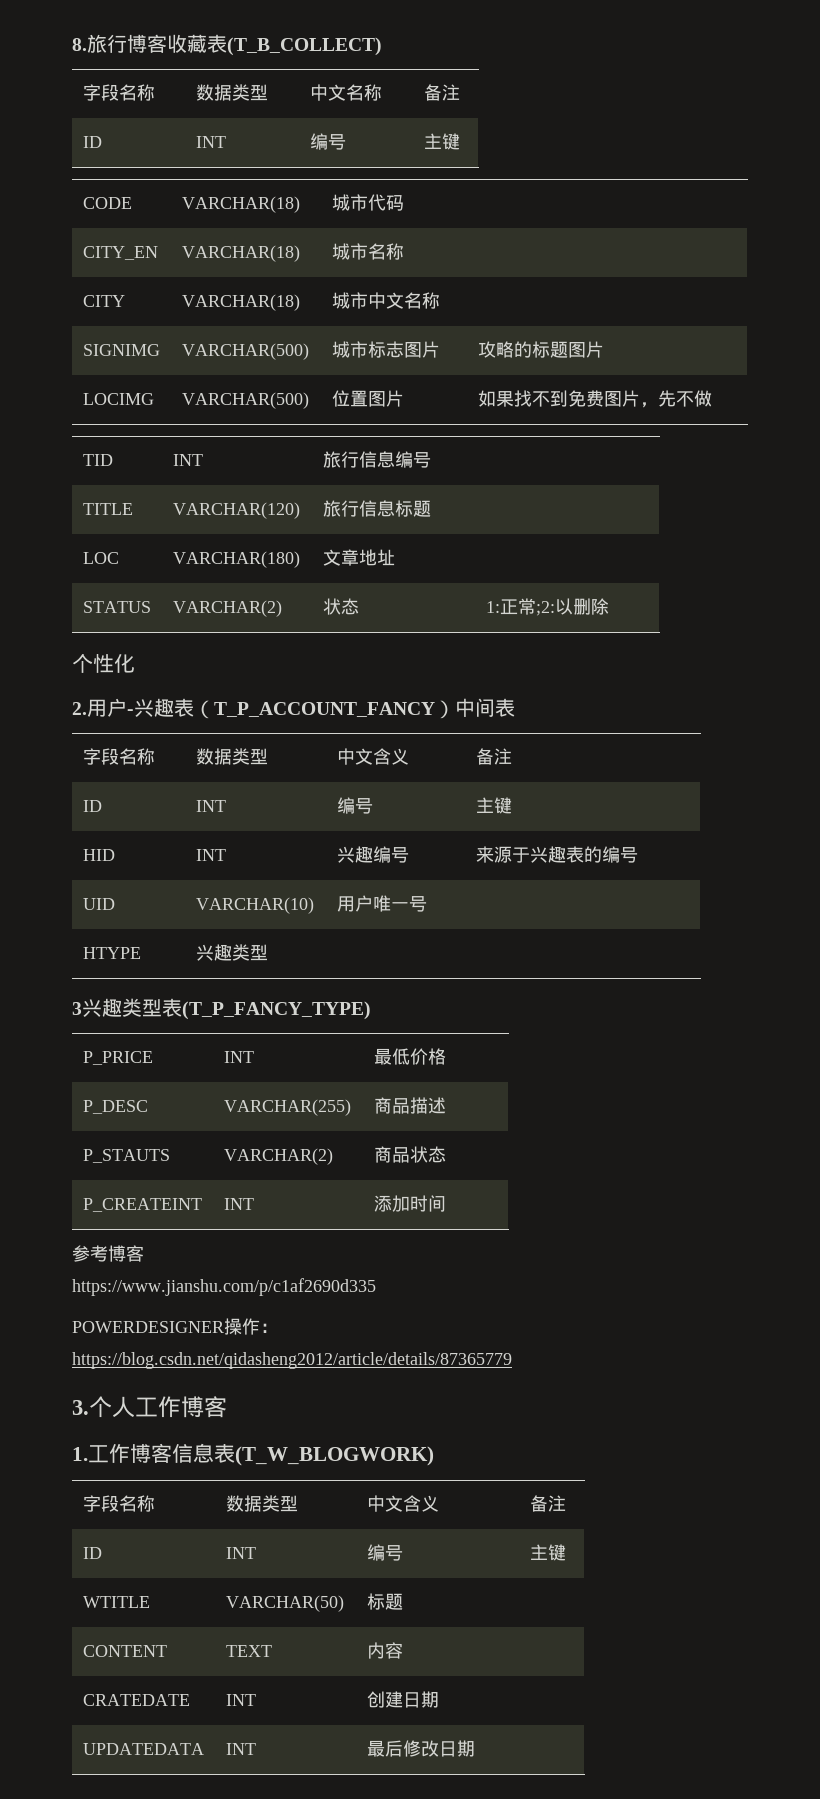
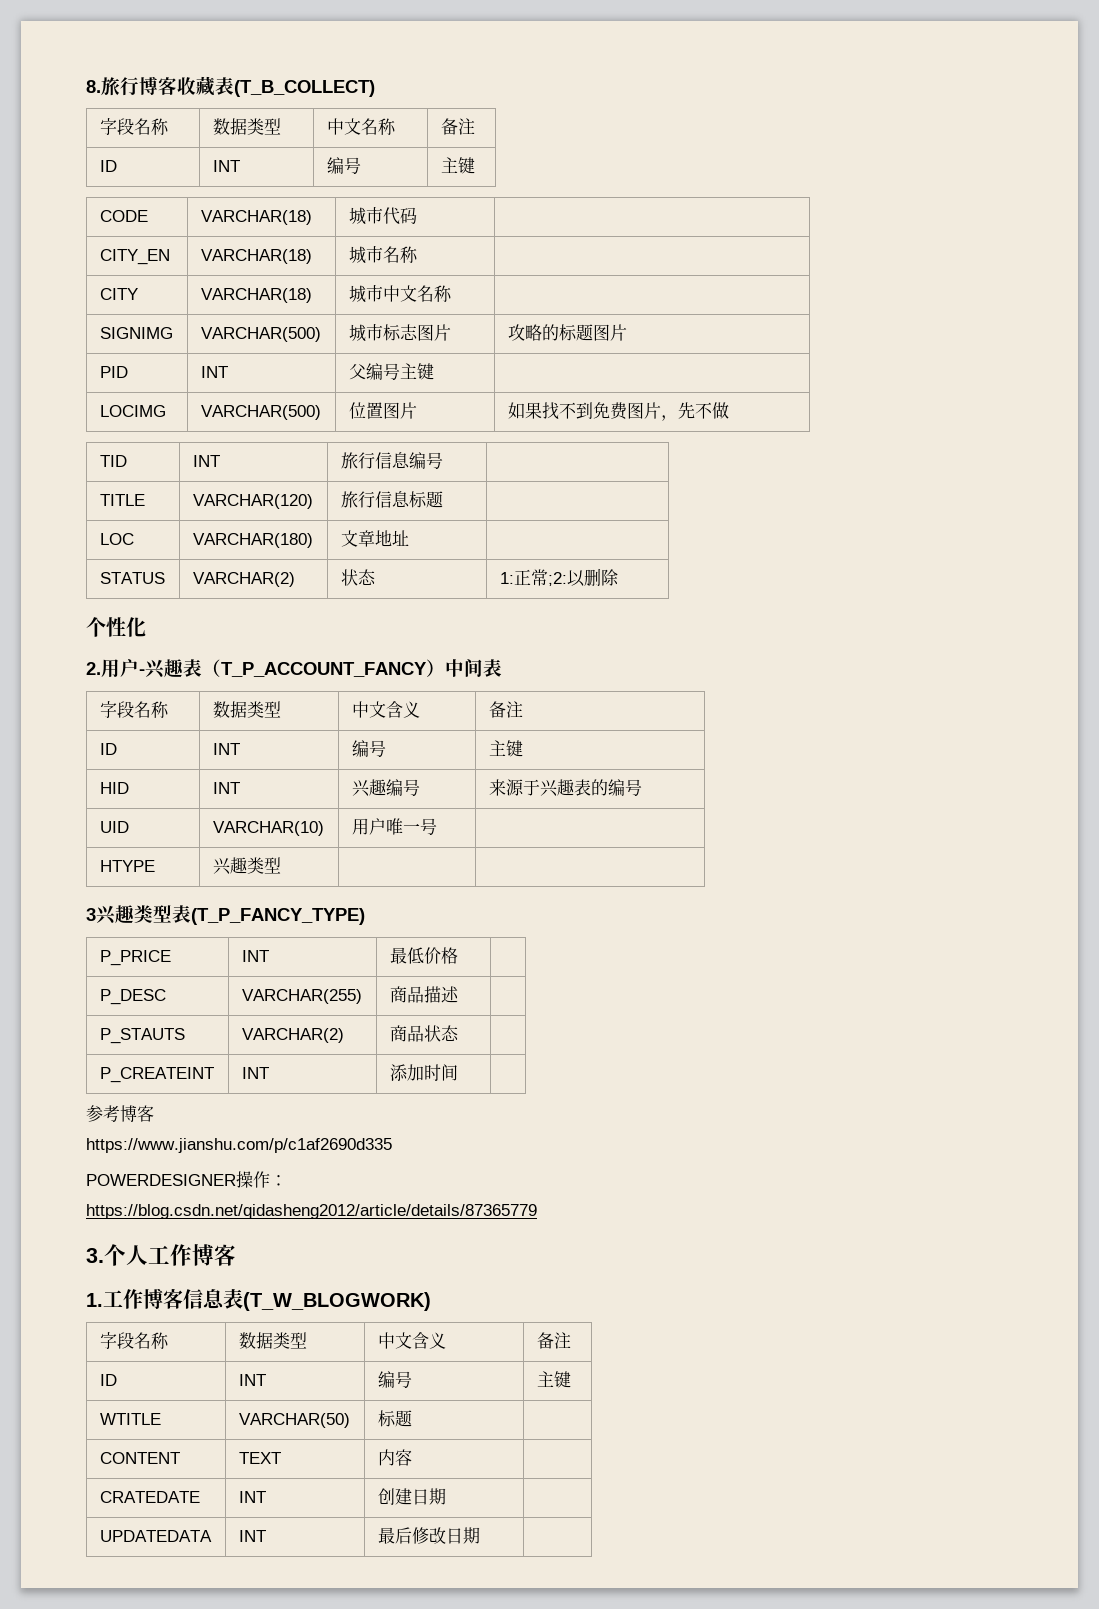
(604, 349) none -> [99,366,128,378] [200,366,228,378] [348,363,434,380] // PID | INT | 父编号主键 |

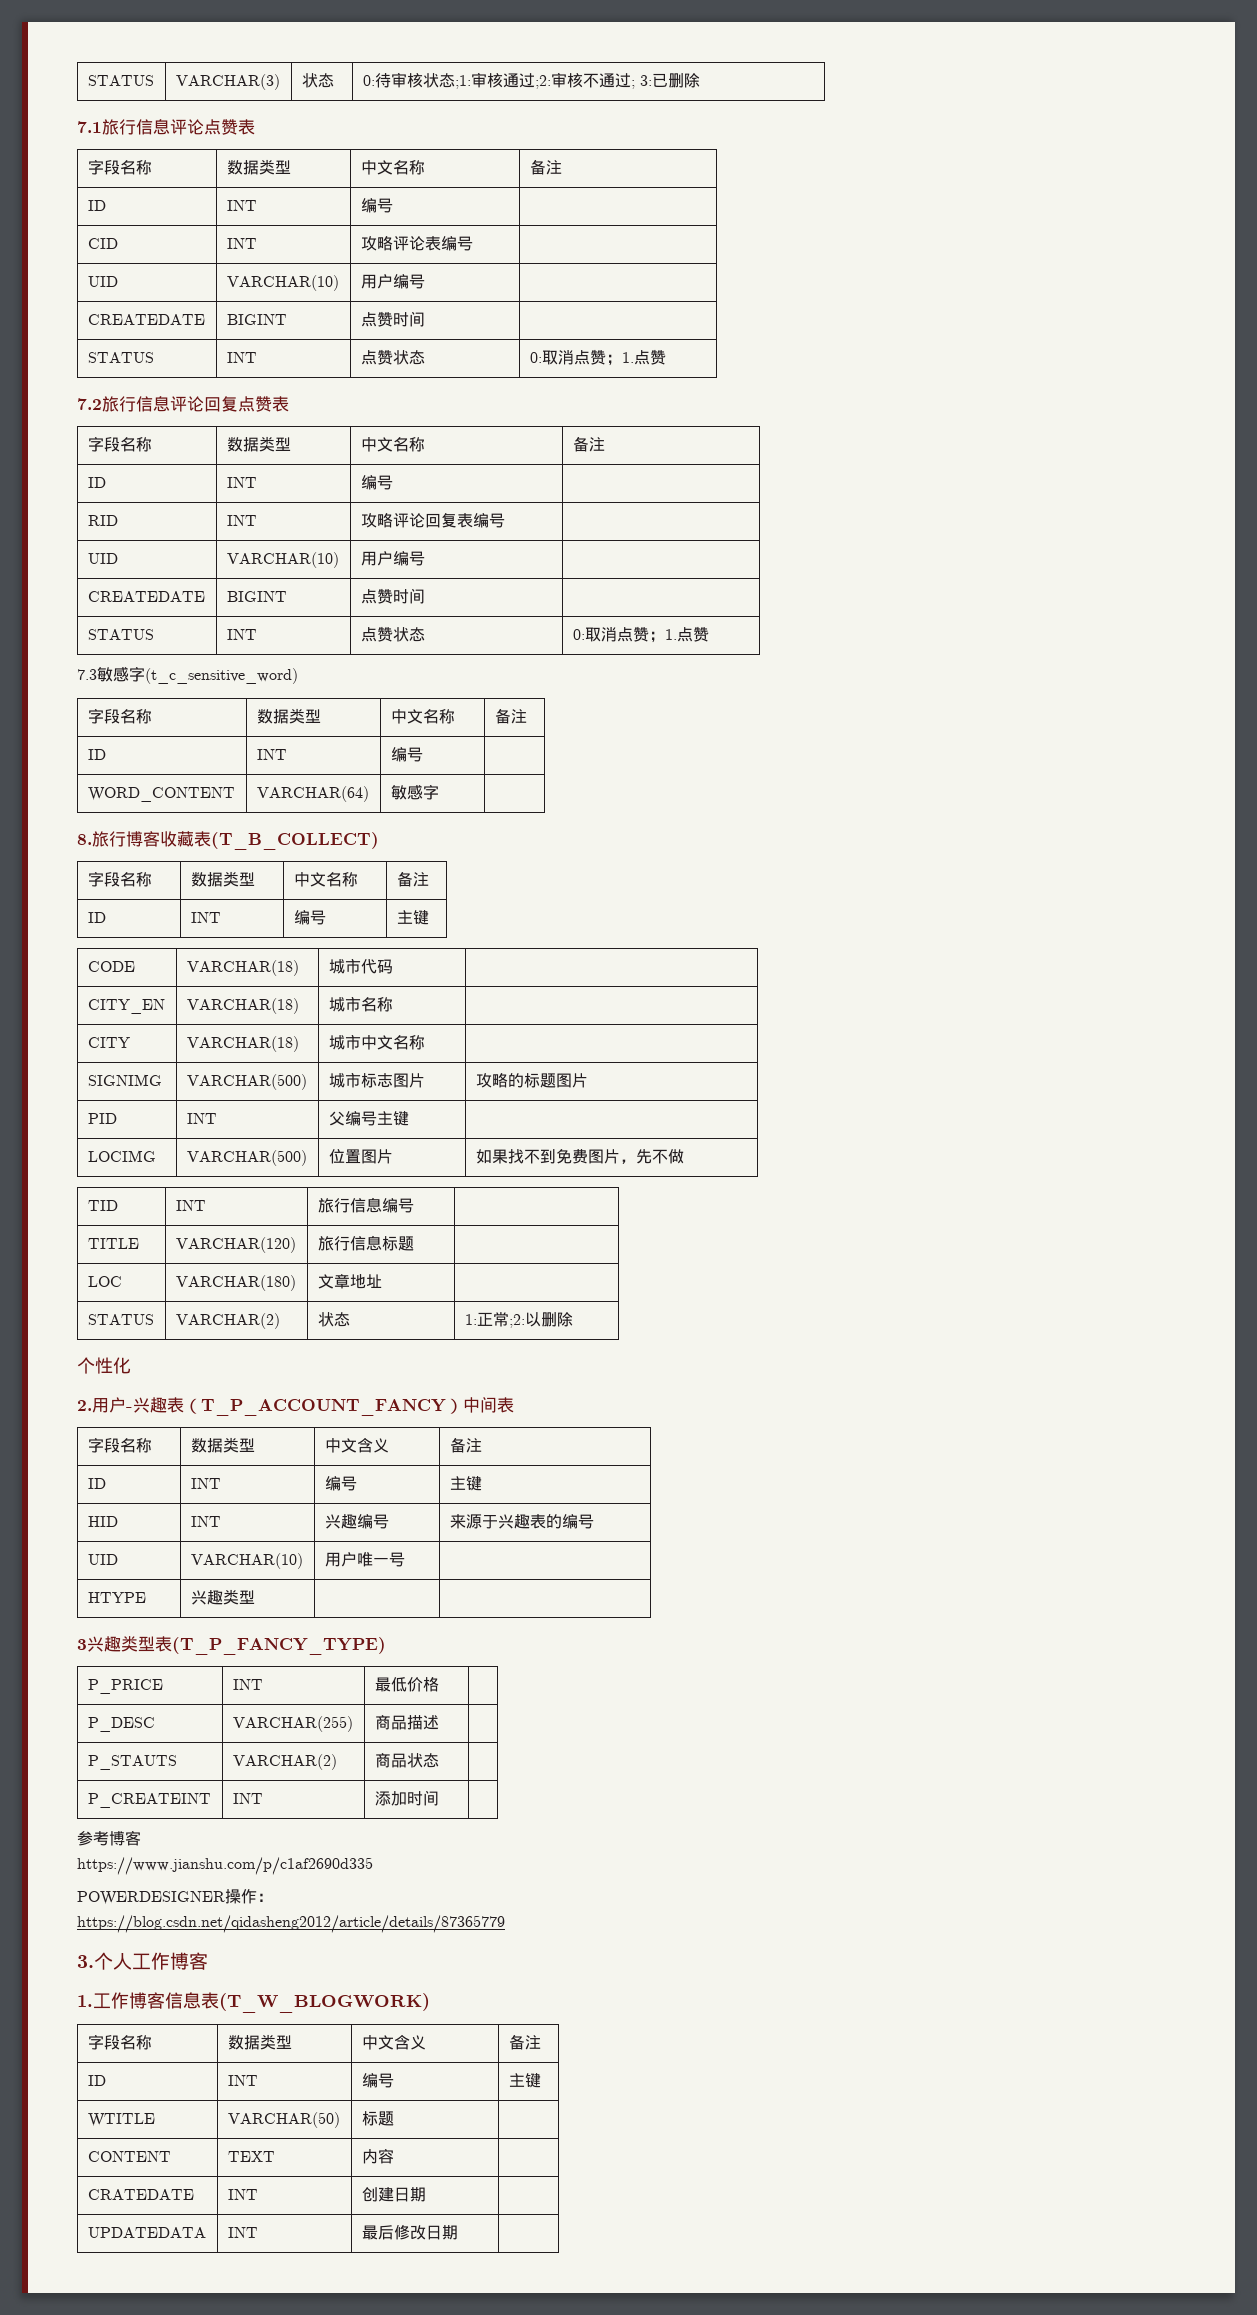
(86, 86) none -> [87,75,154,86] [175,74,280,90] [301,73,334,88] [362,72,700,89] [77,119,255,135] [87,159,152,175] [226,159,291,175] [360,160,425,175] [529,159,562,175] [87,200,106,211] [226,200,257,211] [360,198,393,213] [87,238,118,249] [226,238,257,249] [360,236,473,251] [87,276,118,287] [226,275,339,291] [360,274,425,289] [87,314,205,325] [226,314,287,325] [360,311,425,327] [87,352,154,363] [226,352,257,363] [360,349,425,365] [529,349,666,366] [77,396,289,412] [87,436,152,452] [226,436,291,452] [360,437,425,452] [572,436,605,452] [87,477,106,488] [226,477,257,488] [360,475,393,490] [87,515,118,526] [226,515,257,526] [360,513,505,528] [87,553,118,564] [226,552,339,568] [360,551,425,566] [87,591,205,602] [226,591,287,602] [360,588,425,604] [87,629,154,640] [226,629,257,640] [360,626,425,642] [572,626,709,643] [77,666,298,684] [87,708,152,724] [256,708,321,724] [390,709,455,724] [494,708,527,724] [87,749,106,760] [256,749,287,760] [390,747,423,762] [87,787,235,802] [256,786,369,802] [390,784,439,800] STATUS | VARCHAR(3) | 状态 | 0:待审核状态;1:审核通过;2:审核不通过; 3:已删除 // 7.1旅行信息评论点赞表 // 字段名称 | 数据类型 | 中文名称 | 备注 // ID | INT | 编号 | // CID | INT | 攻略评论表编号 | // UID | VARCHAR(10) | 用户编号 | // CREATEDATE | BIGINT | 点赞时间 | // STATUS | INT | 点赞状态 | 0:取消点赞；1.点赞 // 7.2旅行信息评论回复点赞表 // 字段名称 | 数据类型 | 中文名称 | 备注 // ID | INT | 编号 | // RID | INT | 攻略评论回复表编号 | // UID | VARCHAR(10) | 用户编号 | // CREATEDATE | BIGINT | 点赞时间 | // STATUS | INT | 点赞状态 | 0:取消点赞；1.点赞 // 7.3敏感字(t_c_sensitive_word) // 字段名称 | 数据类型 | 中文名称 | 备注 // ID | INT | 编号 | // WORD_CONTENT | VARCHAR(64) | 敏感字 | //

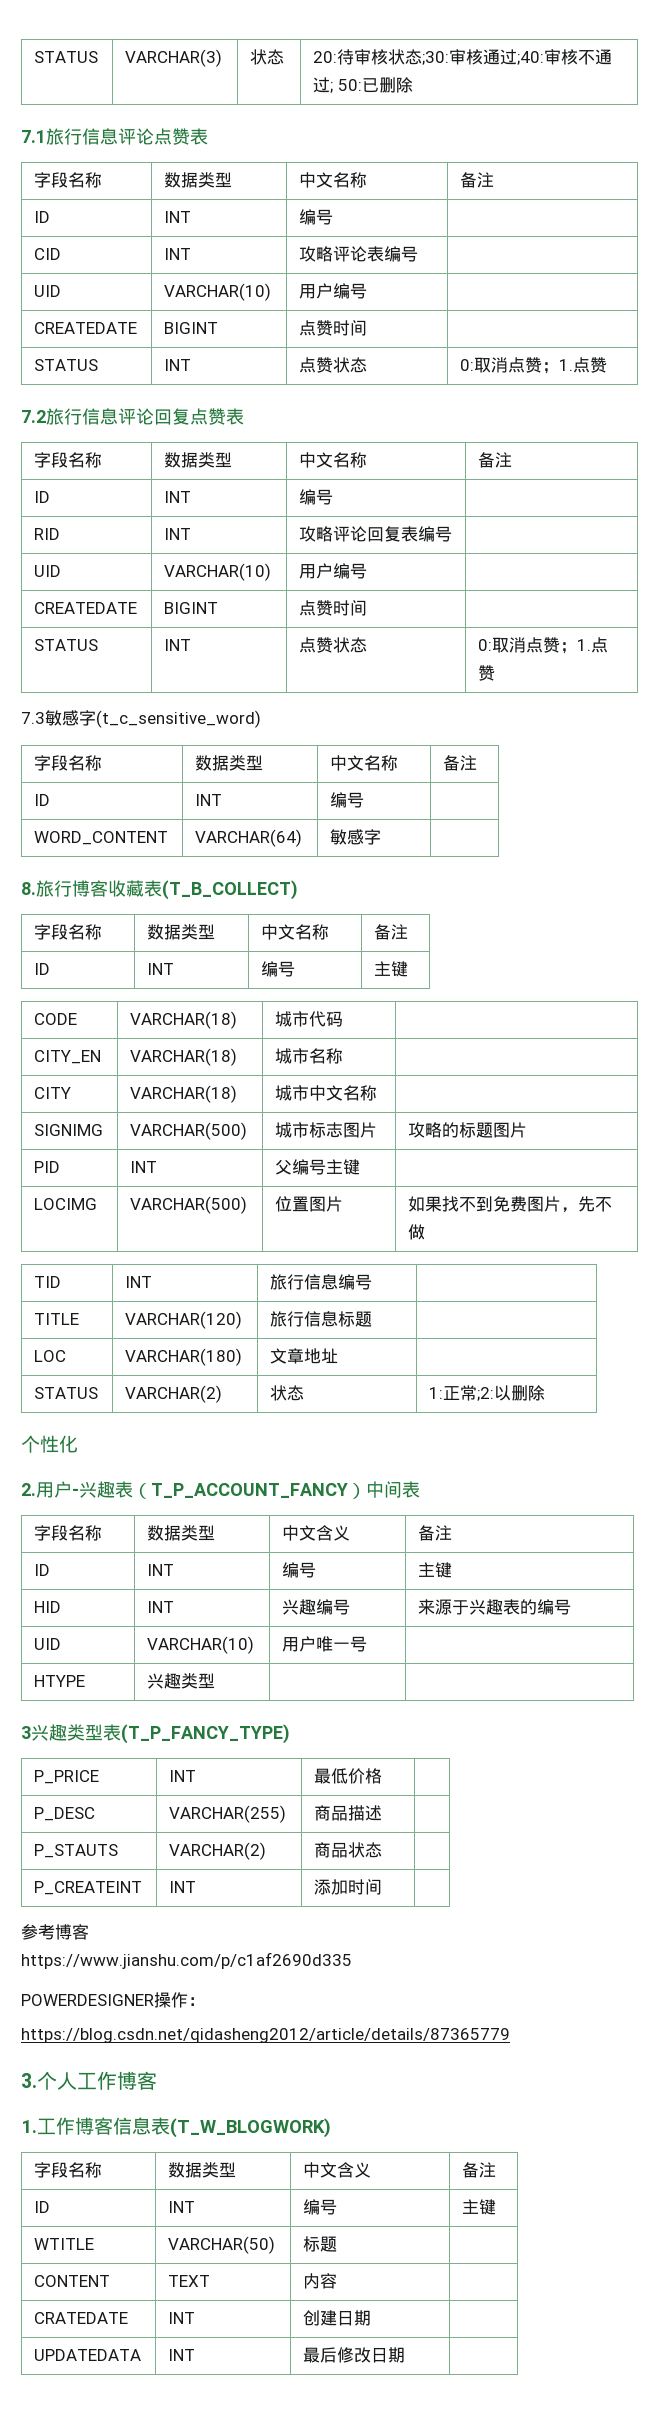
[362,75,375,86] 0: -> [313,51,338,63] 20:
[454,75,471,89] ;1: -> [422,51,450,65] ;30:
[534,75,551,89] ;2: -> [517,51,545,65] ;40:
[639,75,652,86] 3: -> [337,79,362,91] 50:

